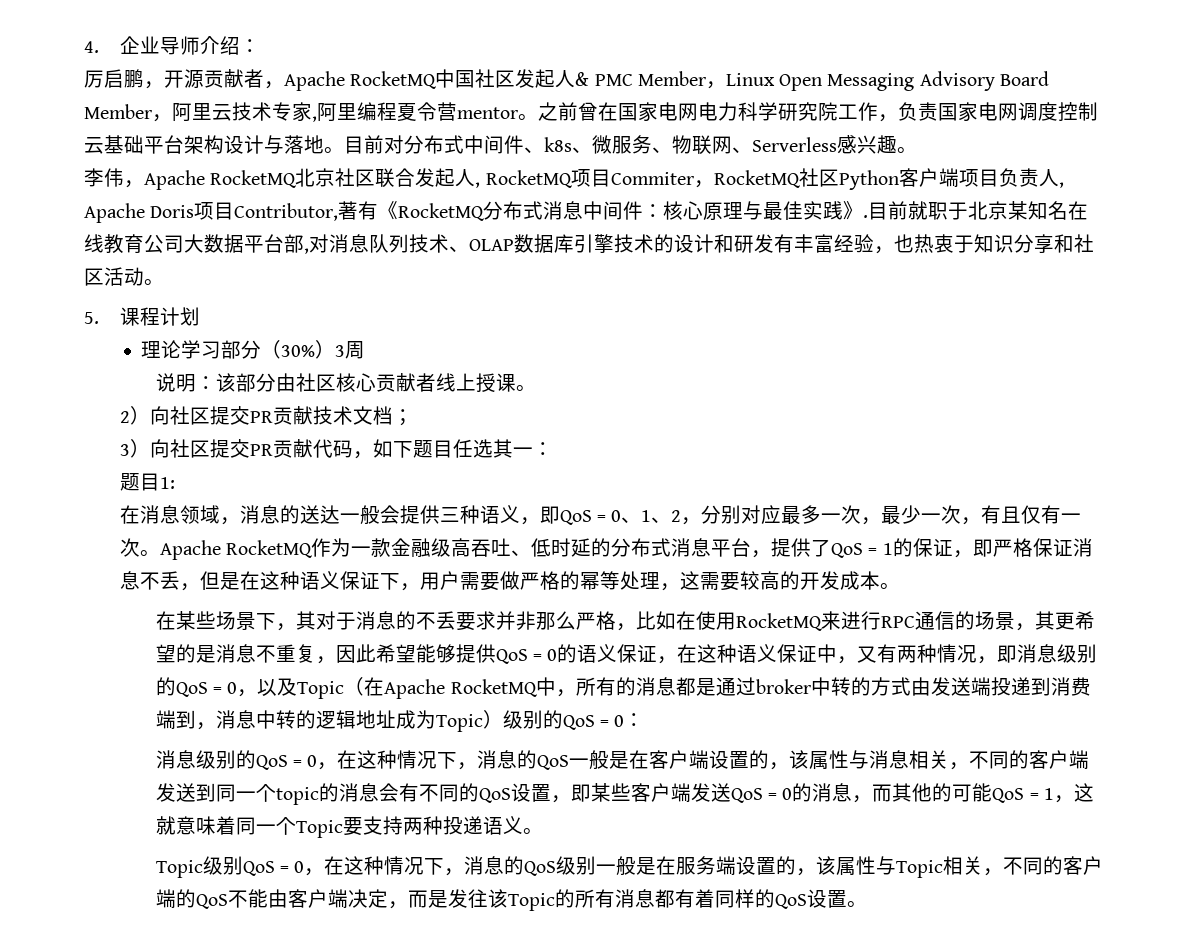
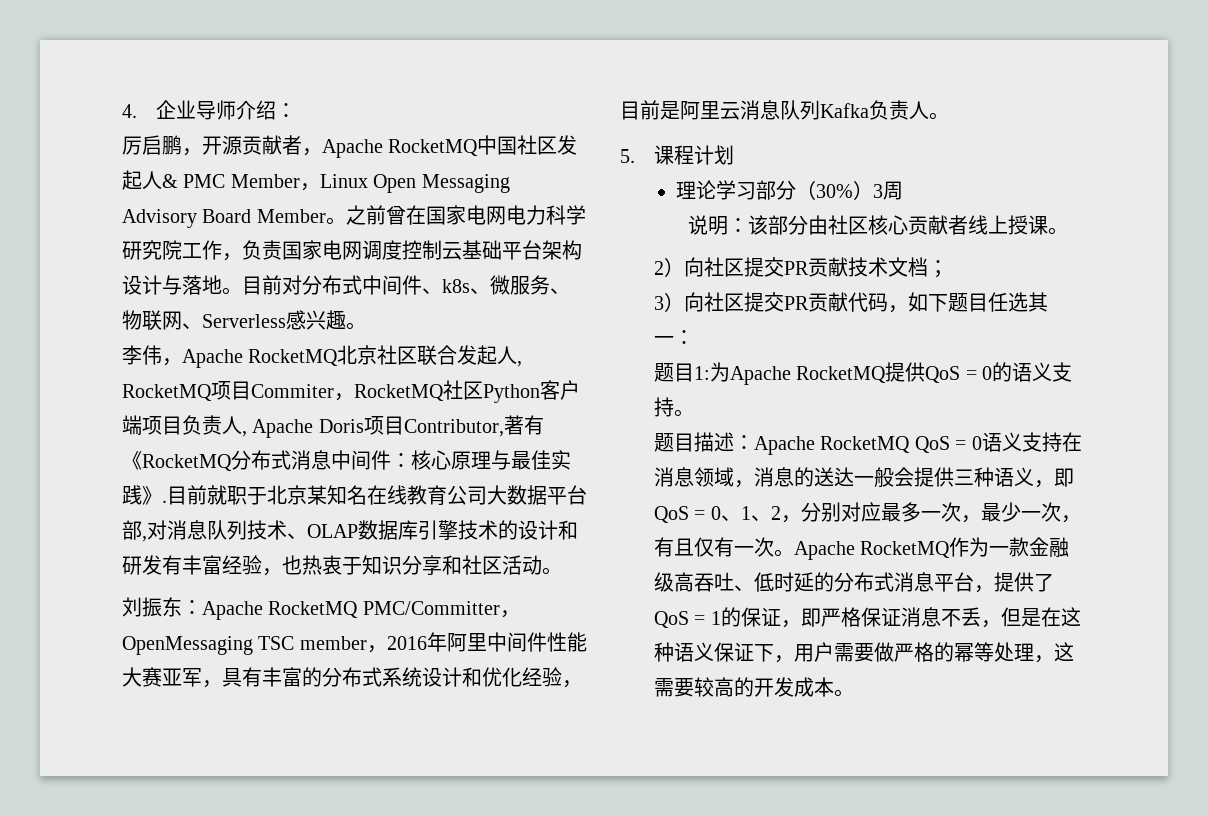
[152,102,518,122] ，阿里云技术专家,阿里编程夏令营mentor -> (326, 216) none
(164, 282) none -> [122,597,520,620] [122,632,587,655] [122,667,582,688] [620,100,949,120] // 刘振东：Apache RocketMQ PMC/Committer，OpenMessaging TSC member，2016年阿里中间件性能大赛亚军，具有丰富的分布式系统设计和优化经验，目前是阿里云消息队列Kafka负责人。
(175, 483) // -> [709,362,1073,385] [653,397,694,417] [653,432,1062,455] 为Apache RocketMQ提供QoS = 0的语义支持。 // 题目描述：Apache RocketMQ QoS = 0语义支持
[155,611,1095,631] [155,644,1098,664] [155,677,1091,699] [155,710,645,732] [155,750,1090,770] [155,783,1094,805] [155,816,543,838] [155,856,1104,878] [155,889,867,911] // 在某些场景下，其对于消息的不丢要求并非那么严格，比如在使用RocketMQ来进行RPC通信的场景，其更希望的是消息不重复，因此希望能够提供QoS = 0的语义保证，在这种语义保证中，又有两种情况，即消息级别的QoS = 0，以及Topic（在Apache RocketMQ中，所有的消息都是通过broker中转的方式由发送端投递到消费端到，消息中转的逻辑地址成为Topic）级别的QoS = 0： // 消息级别的QoS = 0，在这种情况下，消息的QoS一般是在客户端设置的，该属性与消息相关，不同的客户端发送到同一个topic的消息会有不同的QoS设置，即某些客户端发送QoS = 0的消息，而其他的可能QoS = 1，这就意味着同一个Topic要支持两种投递语义。 // Topic级别QoS = 0，在这种情况下，消息的QoS级别一般是在服务端设置的，该属性与Topic相关，不同的客户端的QoS不能由客户端决定，而是发往该Topic的所有消息都有着同样的QoS设置。 -> (854, 693) none

